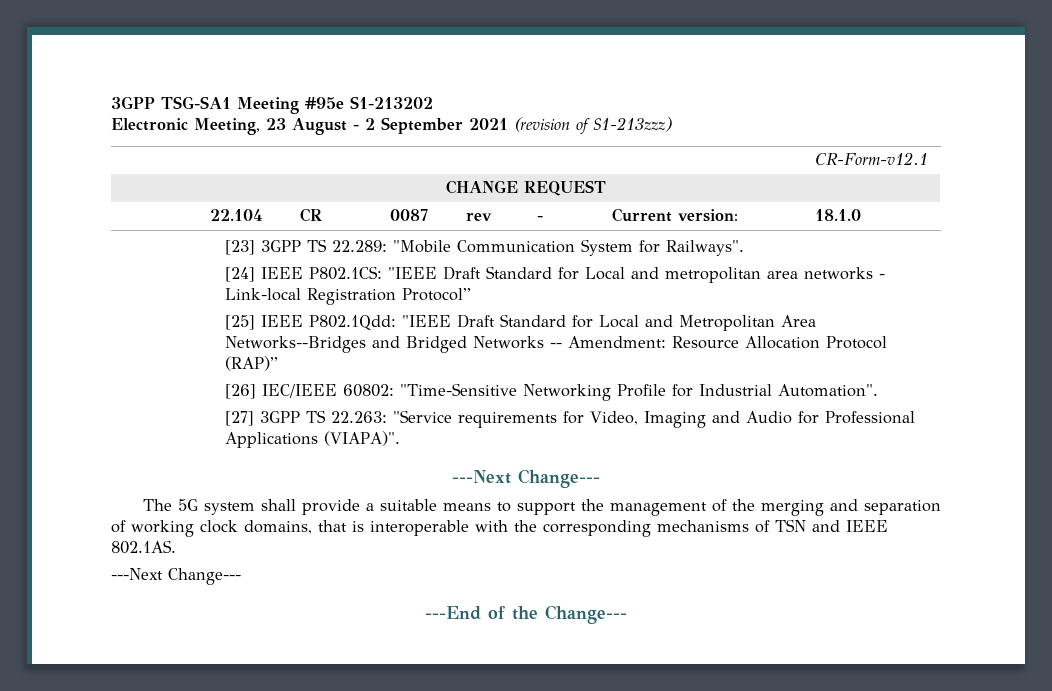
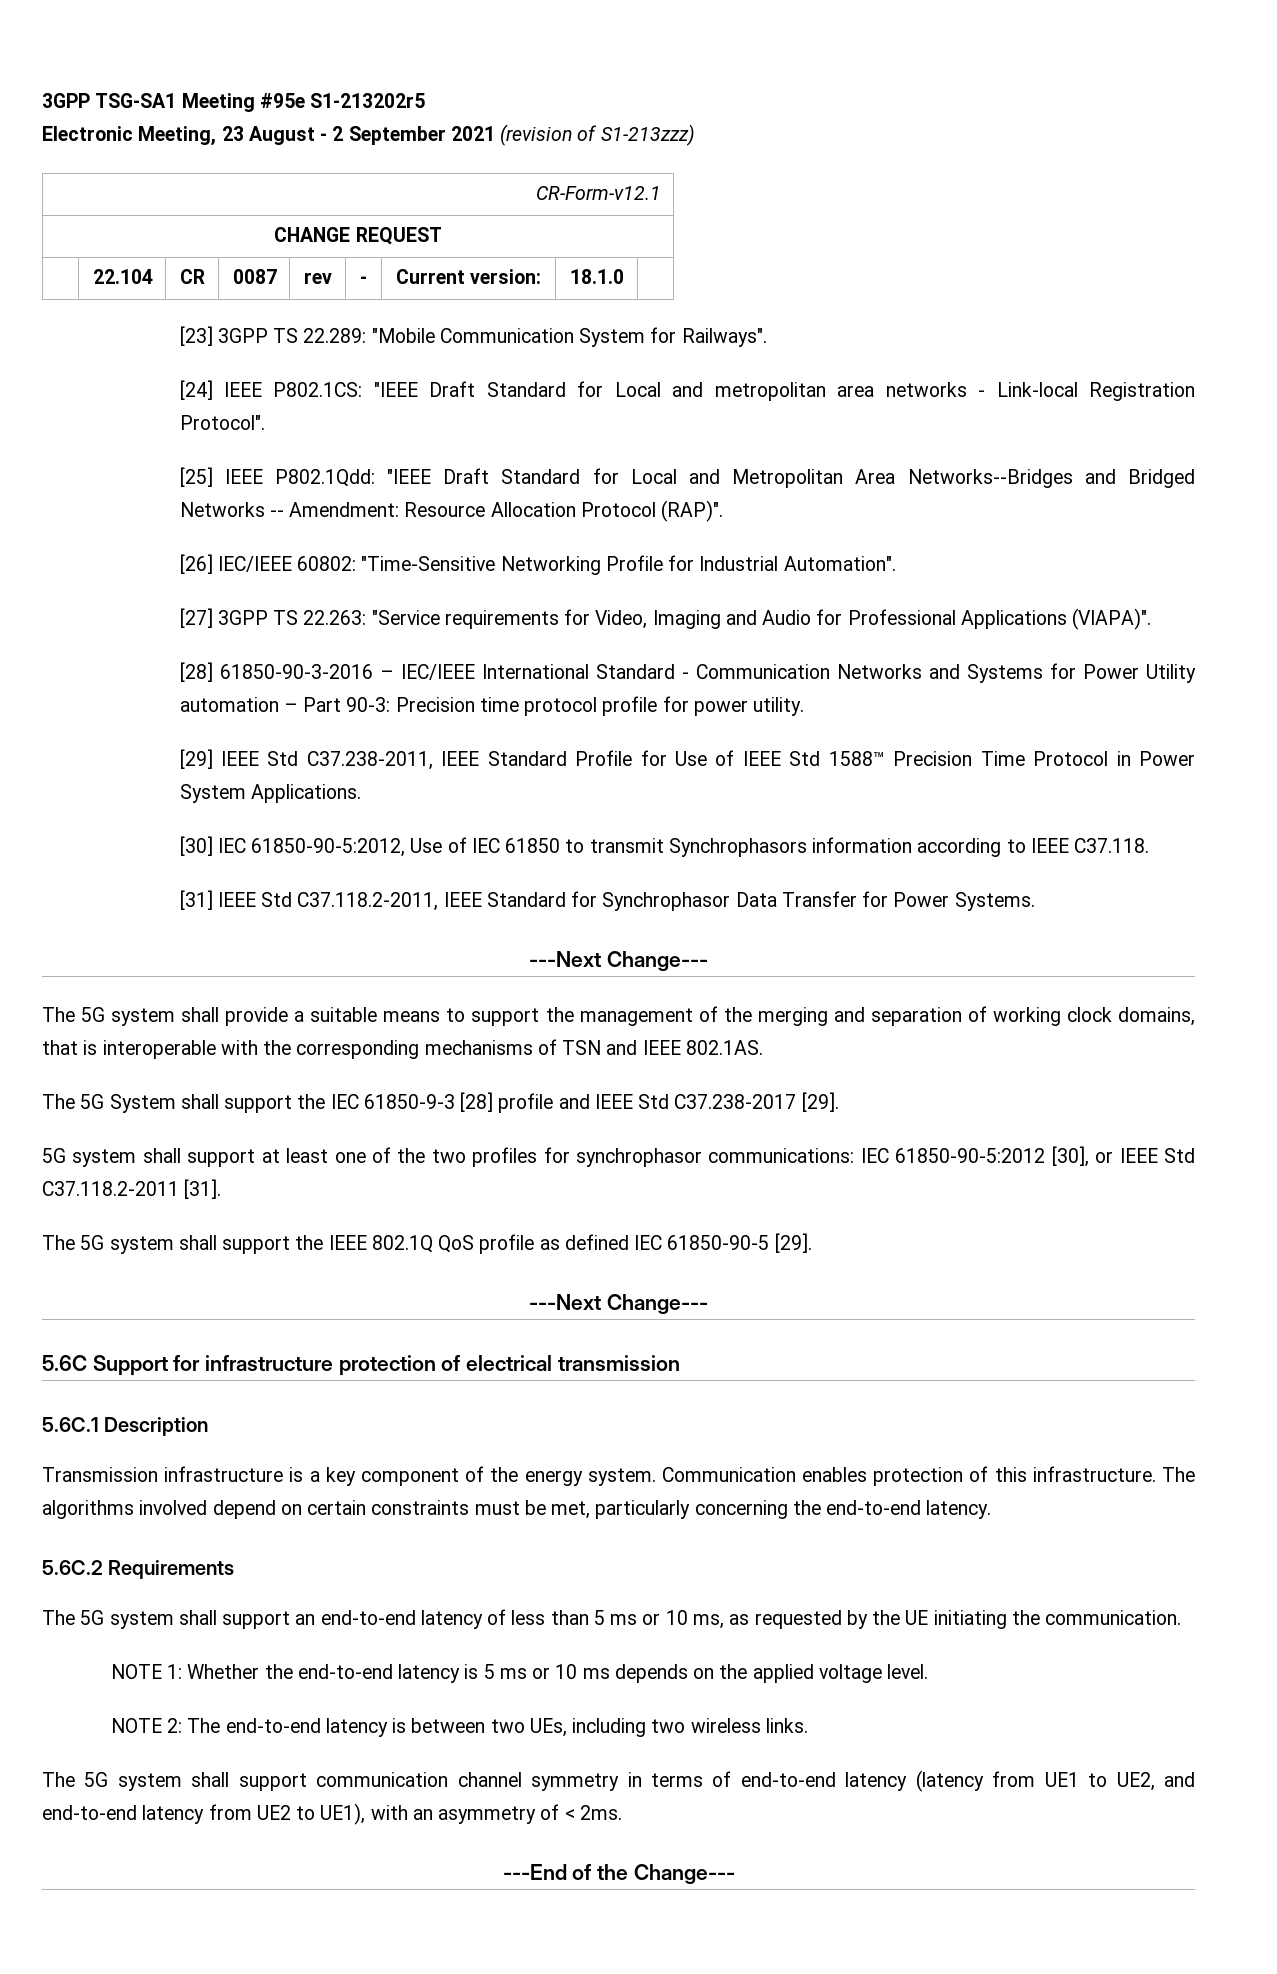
[350,96,433,109] S1-213202 -> [310,93,426,108] S1-213202r5
[401,288,471,301] Protocol” -> [179,415,265,430] Protocol".
[224,356,278,371] (RAP)” -> [661,500,724,522] (RAP)".
(400, 438) none -> [179,662,1196,683] [179,696,805,716] [179,749,1195,770] [179,784,361,803] [179,836,1150,857] [179,890,1035,911] // [28] 61850-90-3-2016 – IEC/IEEE International Standard - Communication Networks and Systems for Power Utility automation – Part 90-3: Precision time protocol profile for power utility. // [29] IEEE Std C37.238-2011, IEEE Standard Profile for Use of IEEE Std 1588™ Precision Time Protocol in Power System Applications. // [30] IEC 61850-90-5:2012, Use of IEC 61850 to transmit Synchrophasors information according to IEEE C37.118. // [31] IEEE Std C37.118.2-2011, IEEE Standard for Synchrophasor Data Transfer for Power Systems.
[111,568,241,585] ---Next Change--- -> [42,1092,839,1113] [42,1146,1196,1167] [42,1179,222,1199] [42,1233,812,1254] [529,1294,708,1314] [42,1355,680,1376] [42,1417,209,1436] [42,1466,1195,1486] [42,1500,992,1519] [42,1560,235,1579] [42,1609,1182,1629] [110,1664,929,1683] [110,1718,808,1737] [42,1770,1195,1792] [42,1803,622,1825] The 5G System shall support the IEC 61850-9-3 [28] profile and IEEE Std C37.238-2017 [29]. // 5G system shall support at least one of the two profiles for synchrophasor communications: IEC 61850-90-5:2012 [30], or IEEE Std C37.118.2-2011 [31]. // The 5G system shall support the IEEE 802.1Q QoS profile as defined IEC 61850-90-5 [29]. // ---Next Change--- // 5.6C Support for infrastructure protection of electrical transmission // 5.6C.1 Description // Transmission infrastructure is a key component of the energy system. Communication enables protection of this infrastructure. The algorithms involved depend on certain constraints must be met, particularly concerning the end-to-end latency. // 5.6C.2 Requirements // The 5G system shall support an end-to-end latency of less than 5 ms or 10 ms, as requested by the UE initiating the communication. // NOTE 1: Whether the end-to-end latency is 5 ms or 10 ms depends on the applied voltage level. // NOTE 2: The end-to-end latency is between two UEs, including two wireless links. // The 5G system shall support communication channel symmetry in terms of end-to-end latency (latency from UE1 to UE2, and end-to-end latency from UE2 to UE1), with an asymmetry of < 2ms.

